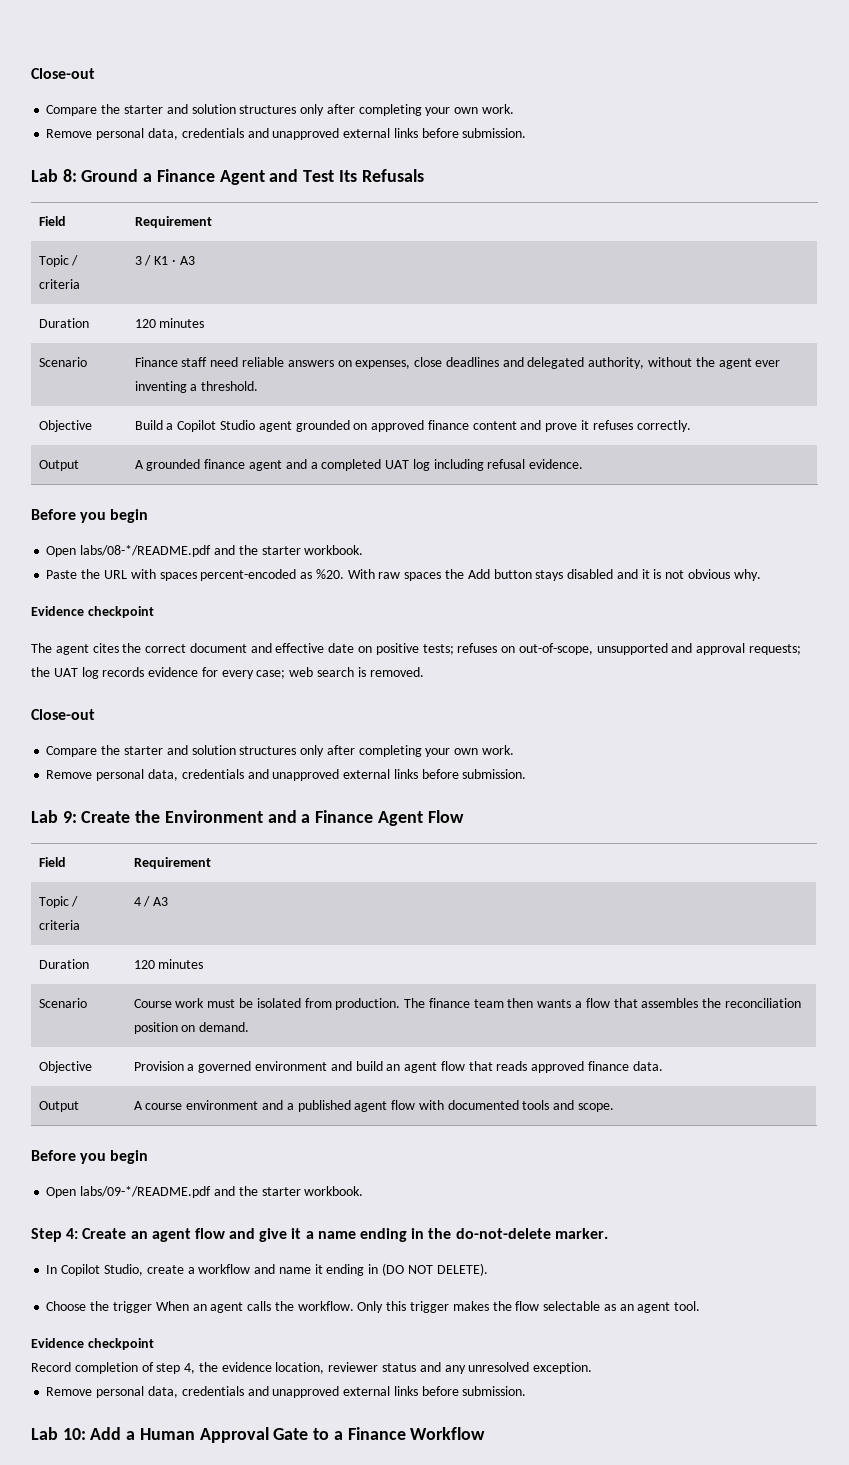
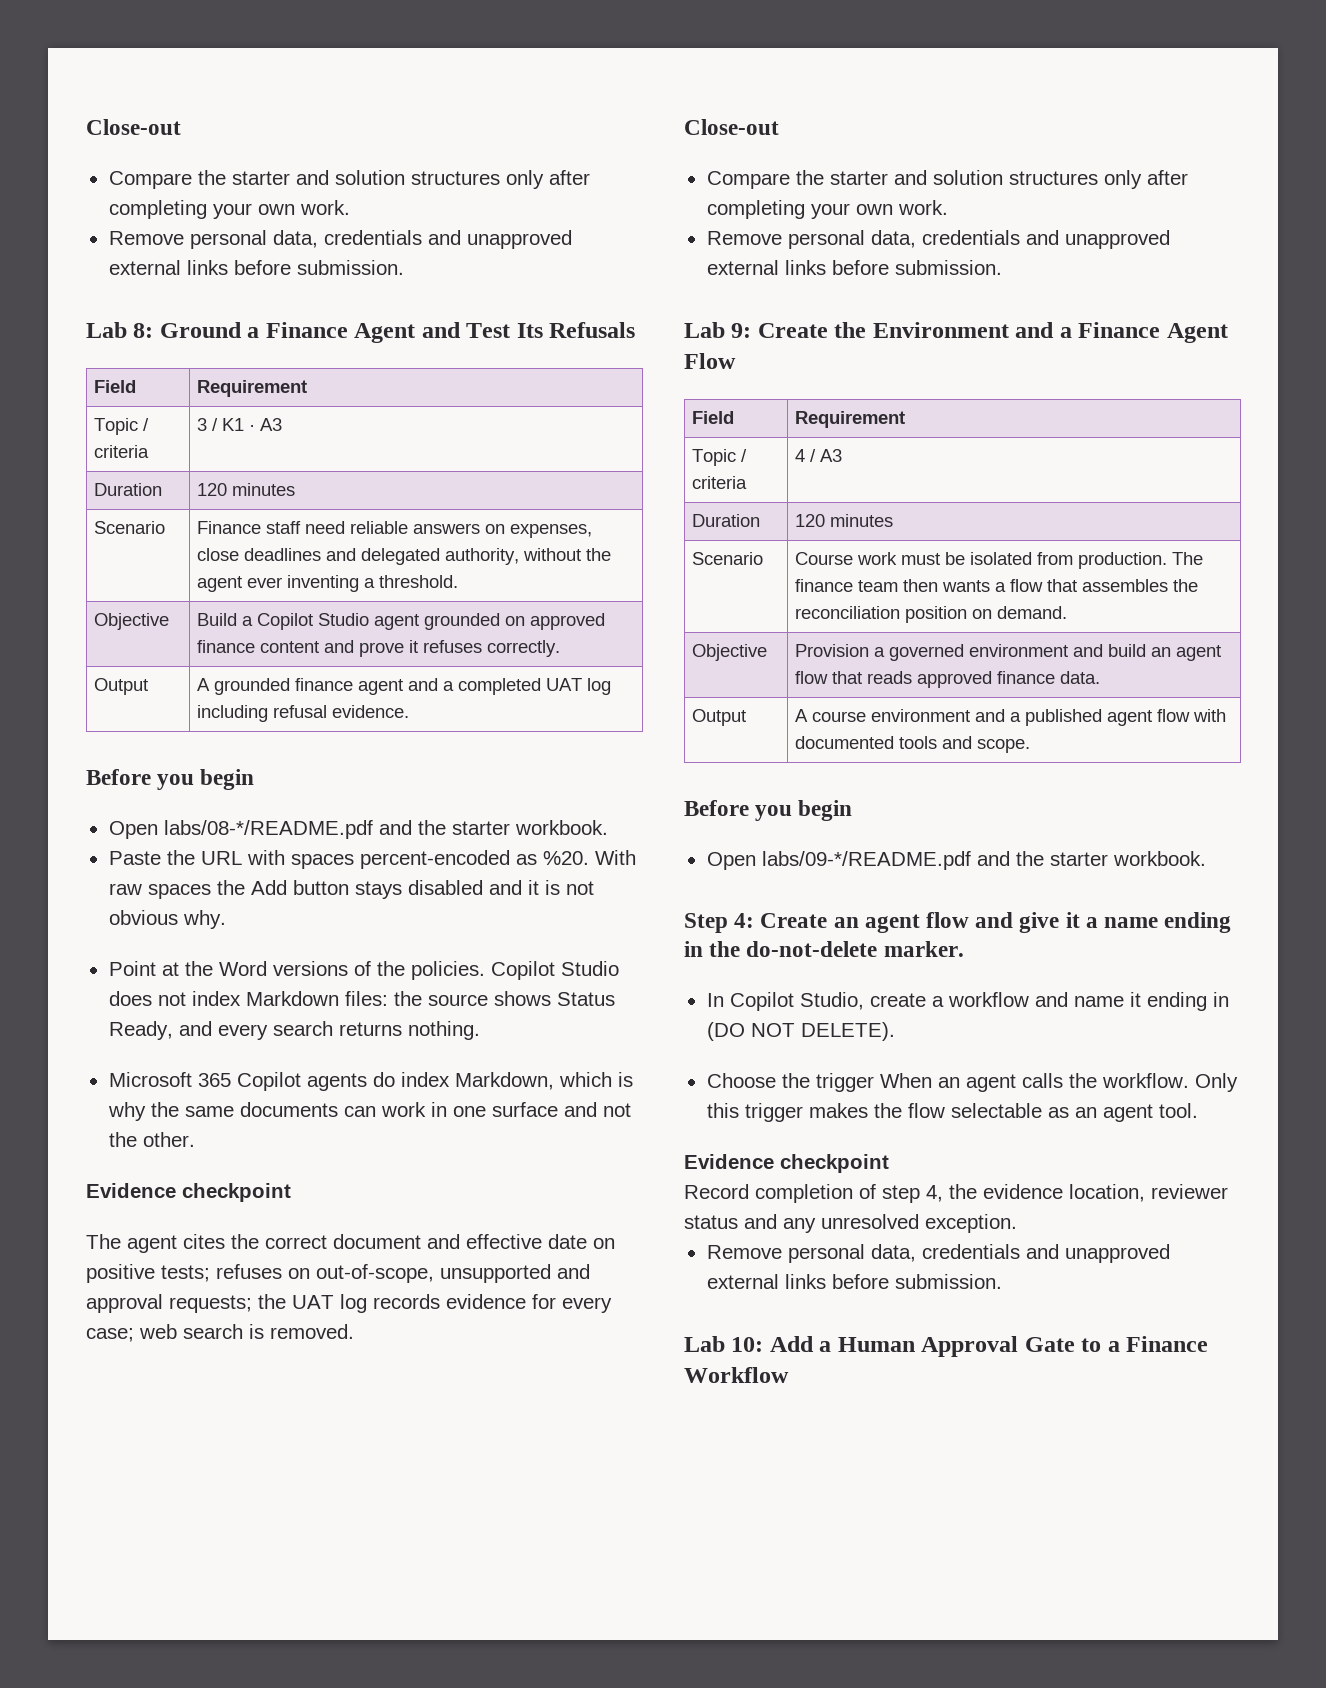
(761, 575) none -> [108,961,619,980] [108,991,615,1006] [108,1021,480,1040] [108,1072,633,1091] [107,1102,631,1121] [108,1132,195,1147] // Point at the Word versions of the policies. Copilot Studio does not index Markdown files: the source shows Status Ready, and every search returns nothing. // Microsoft 365 Copilot agents do index Markdown, which is why the same documents can work in one surface and not the other.

